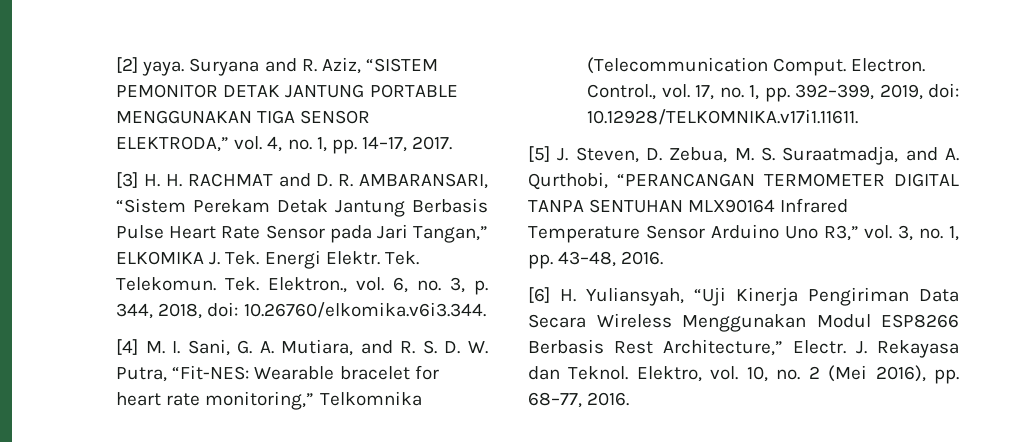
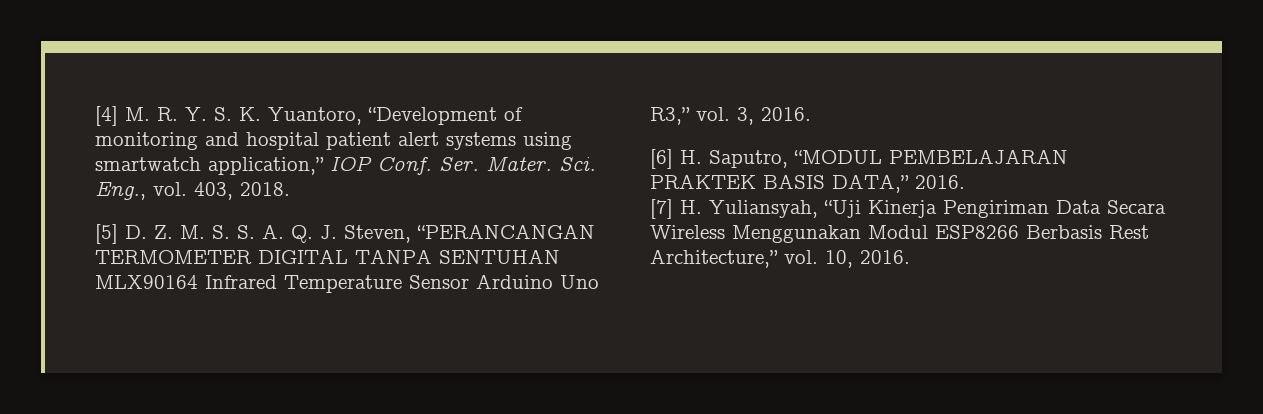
[116,57,438,76] [116,84,458,98] [116,110,371,124] [116,136,453,154] [116,172,488,189] [116,198,489,217] [116,224,489,243] [116,250,419,269] [116,277,489,295] [116,302,486,319] [116,339,489,356] [116,365,439,382] [116,391,422,410] [587,57,926,76] [587,83,959,102] [587,109,859,125] [528,146,959,165] [528,172,608,190] [2] yaya. Suryana and R. Aziz, “SISTEM PEMONITOR DETAK JANTUNG PORTABLE MENGGUNAKAN TIGA SENSOR ELEKTRODA,” vol. 4, no. 1, pp. 14–17, 2017. // [3] H. H. RACHMAT and D. R. AMBARANSARI, “Sistem Perekam Detak Jantung Berbasis Pulse Heart Rate Sensor pada Jari Tangan,” ELKOMIKA J. Tek. Energi Elektr. Tek. Telekomun. Tek. Elektron., vol. 6, no. 3, p. 344, 2018, doi: 10.26760/elkomika.v6i3.344. // [4] M. I. Sani, G. A. Mutiara, and R. S. D. W. Putra, “Fit-NES: Wearable bracelet for heart rate monitoring,” Telkomnika (Telecommunication Comput. Electron. Control., vol. 17, no. 1, pp. 392–399, 2019, doi: 10.12928/TELKOMNIKA.v17i1.11611. // [5] J. Steven, D. Zebua, M. S. Suraatmadja, and A. Qurthobi, -> [95,106,523,126] [95,132,572,150] [95,156,596,175] [95,182,290,200] [95,224,411,244] [4] M. R. Y. S. K. Yuantoro, “Development of monitoring and hospital patient alert systems using smartwatch application,” IOP Conf. Ser. Mater. Sci. Eng., vol. 403, 2018. // [5] D. Z. M. S. S. A. Q. J. Steven,
[919,226,959,241] [528,251,617,269] no. 1, pp. 43–48, -> (754, 116) none
(576, 295) none -> [709,149,1068,168] [650,174,965,193] [650,199,702,219] Saputro, “MODUL PEMBELAJARAN PRAKTEK BASIS DATA,” 2016. // [7] H.
[793,340,959,358] [528,365,959,384] [528,392,582,408] Electr. J. Rekayasa dan Teknol. Elektro, vol. 10, no. 2 (Mei 2016), pp. 68–77, -> [784,250,853,268] vol. 10,

